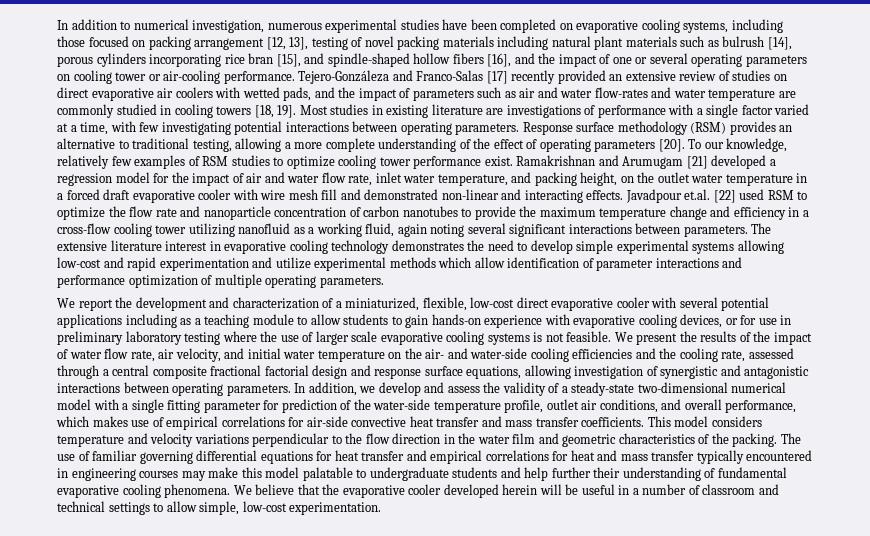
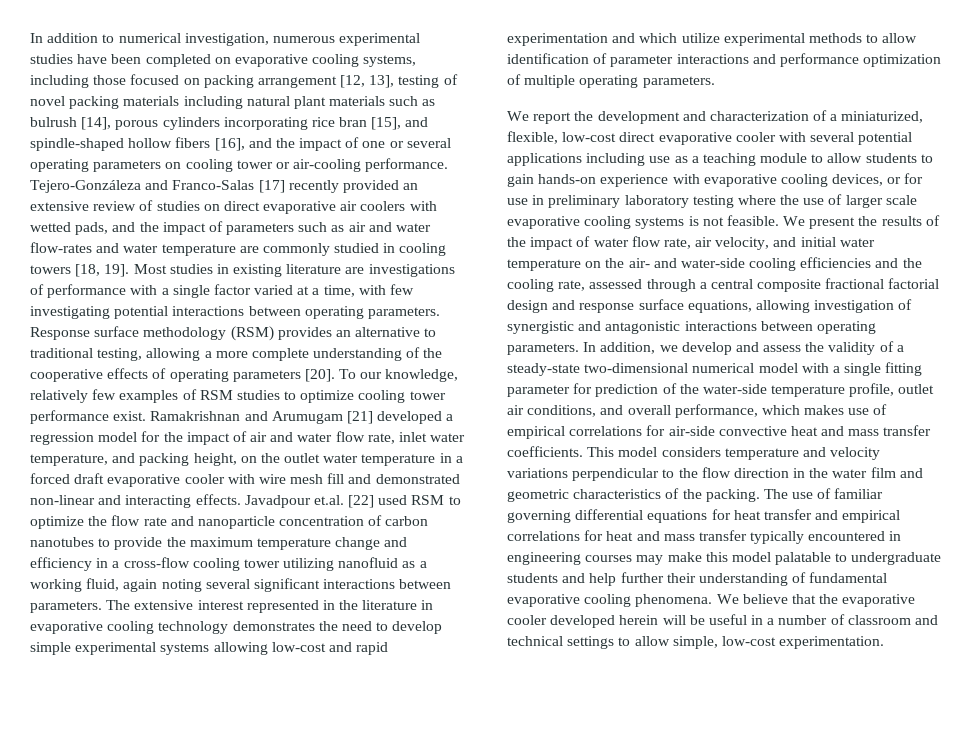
[493,139,524,149] effect -> [30,368,149,382] cooperative effects
[110,240,208,251] literature interest -> [197,600,418,613] interest represented in the literature
(273, 262) none -> [639,33,678,43] which
[438,257,472,268] which -> [866,34,879,43] to
(177, 321) none -> [649,156,671,163] use
[436,417,480,427] transfer -> (818, 431) none

